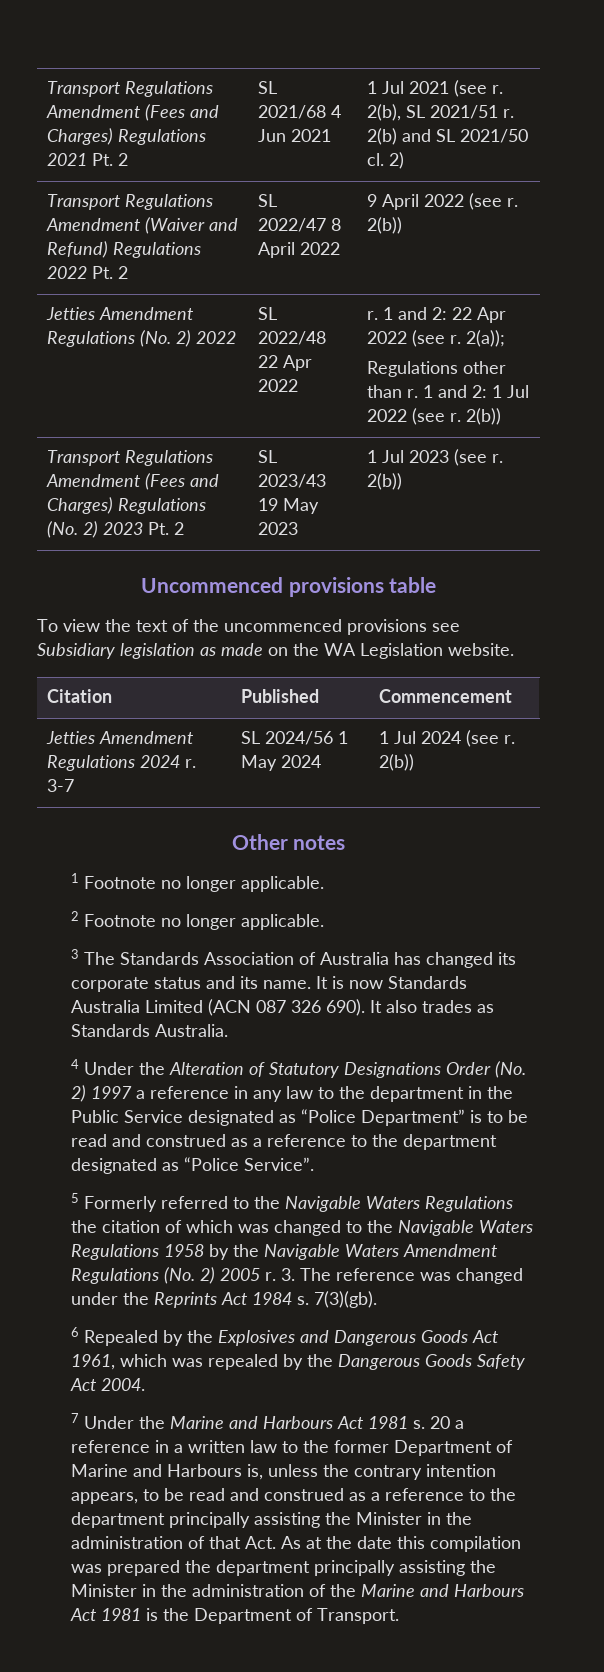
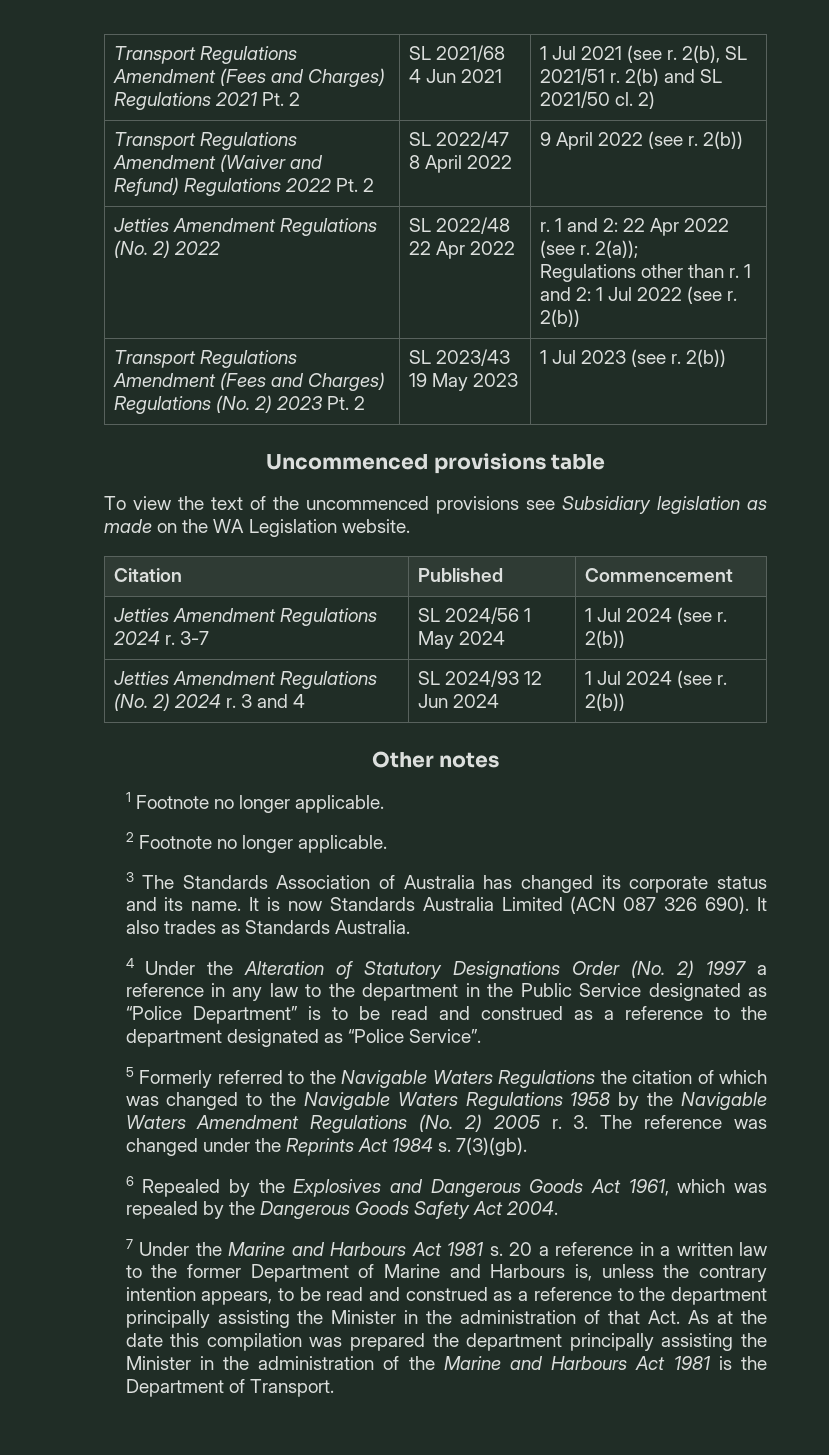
(414, 762) none -> [113,671,377,689] [113,693,306,711] [417,670,542,687] [417,694,499,708] [584,670,728,688] [584,693,625,711] // Jetties Amendment Regulations (No. 2) 2024 r. 3 and 4 | SL 2024/93 12 Jun 2024 | 1 Jul 2024 (see r. 2(b))

